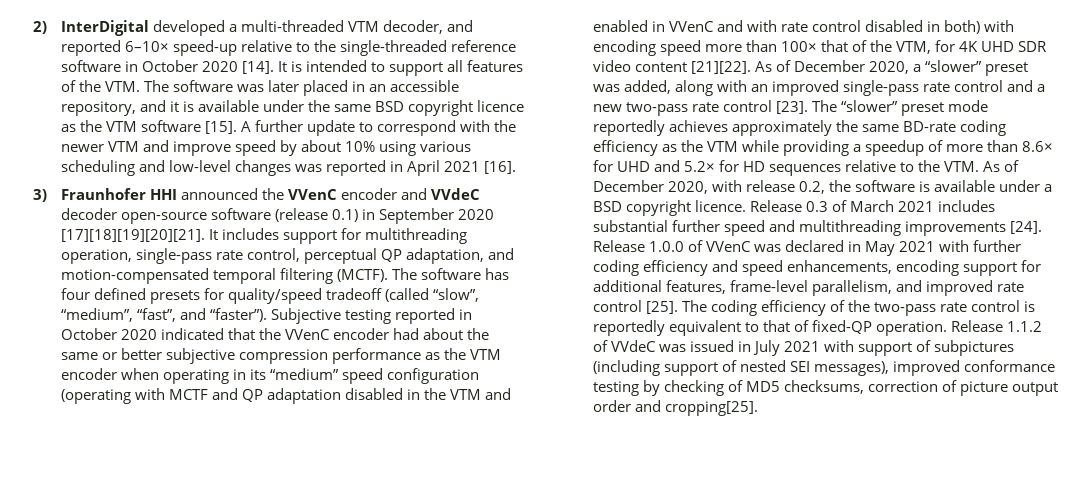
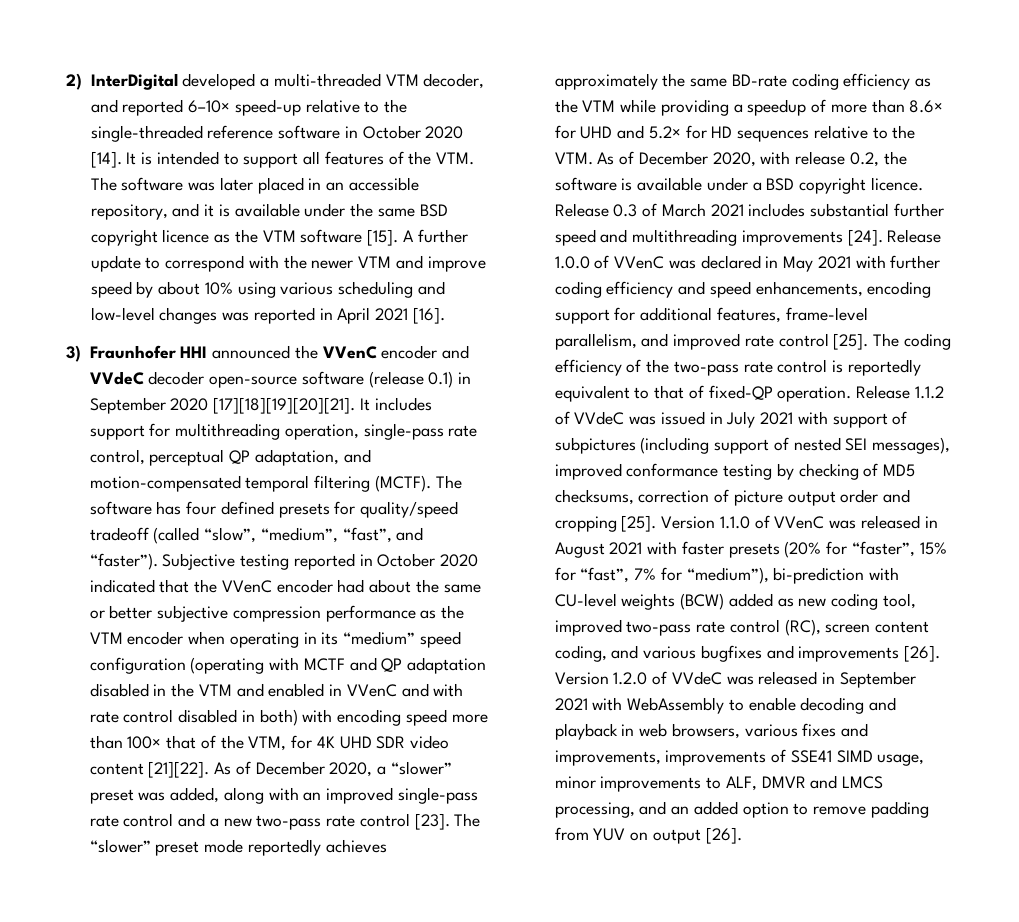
[664,401,758,416] cropping[25]. -> [554,515,938,532] [554,541,947,558] [554,567,900,584] [554,593,916,610] [554,619,930,636] [554,645,941,662] [554,671,916,688] [554,697,897,714] [554,723,869,740] [554,749,925,766] [554,775,884,792] [554,801,929,818] [554,827,742,844] cropping [25]. Version 1.1.0 of VVenC was released in August 2021 with faster presets (20% for “faster”, 15% for “fast”, 7% for “medium”), bi-prediction with CU-level weights (BCW) added as new coding tool, improved two-pass rate control (RC), screen content coding, and various bugfixes and improvements [26]. Version 1.2.0 of VVdeC was released in September 2021 with WebAssembly to enable decoding and playback in web browsers, various fixes and improvements, improvements of SSE41 SIMD usage, minor improvements to ALF, DMVR and LMCS processing, and an added option to remove padding from YUV on output [26].

